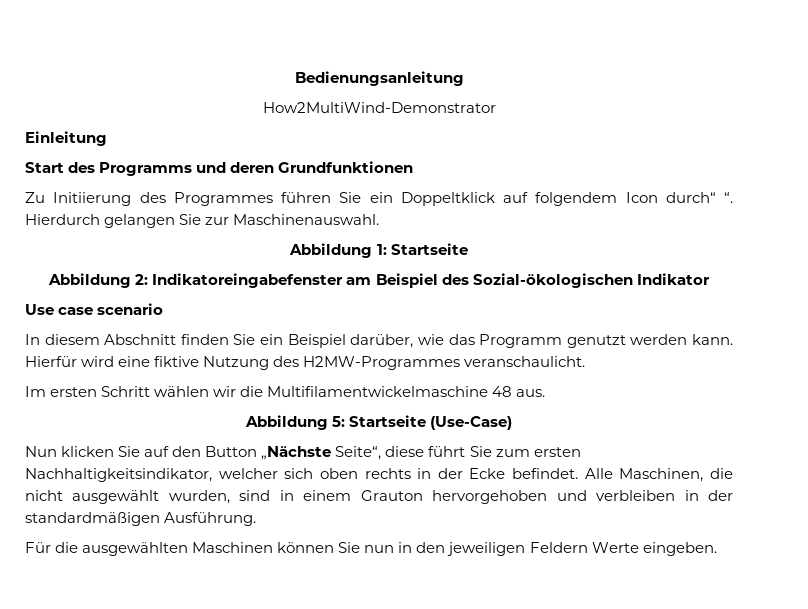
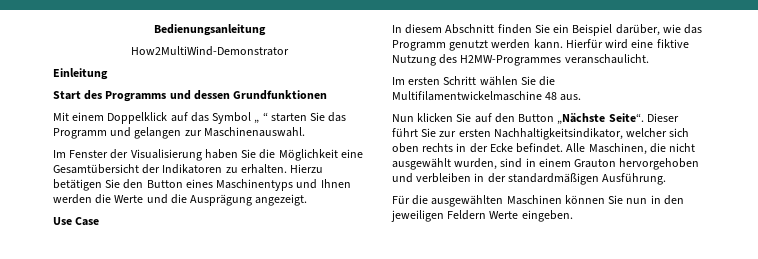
[230,162,275,173] deren -> [193,90,230,100] dessen
[25,192,733,206] [25,214,380,228] [289,243,468,258] [48,273,710,288] Zu Initiierung des Programmes führen Sie ein Doppeltklick auf folgendem Icon durch“ “. Hierdurch gelangen Sie zur Maschinenauswahl. // Abbildung 1: Startseite // Abbildung 2: Indikatoreingabefenster am Beispiel des Sozial-ökologischen Indikator -> [53,112,347,124] [53,127,305,139] [53,149,363,161] [53,164,324,174] [53,179,351,191] [53,194,308,206] Mit einem Doppelklick auf das Symbol „ “ starten Sie das Programm und gelangen zur Maschinenauswahl. // Im Fenster der Visualisierung haben Sie die Möglichkeit eine Gesamtübersicht der Indikatoren zu erhalten. Hierzu betätigen Sie den Button eines Maschinentyps und Ihnen werden die Werte und die Ausprägung angezeigt.
[58,303,164,315] case scenario -> [75,217,100,226] Case
[213,386,237,397] wir -> [520,76,536,85] Sie
[244,415,513,430] // Abbildung 5: Startseite (Use-Case) -> (582, 97) none
[335,446,425,460] Seite“, diese -> [608,113,679,122] Seite“. Dieser
[495,449,530,457] zum -> [439,131,457,137] zur

